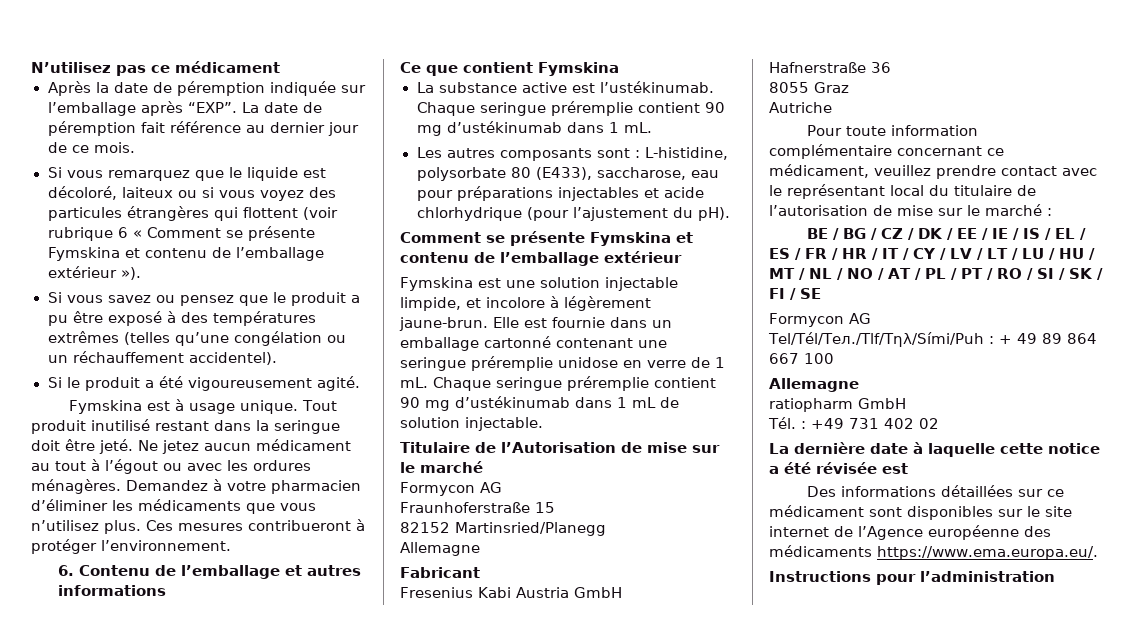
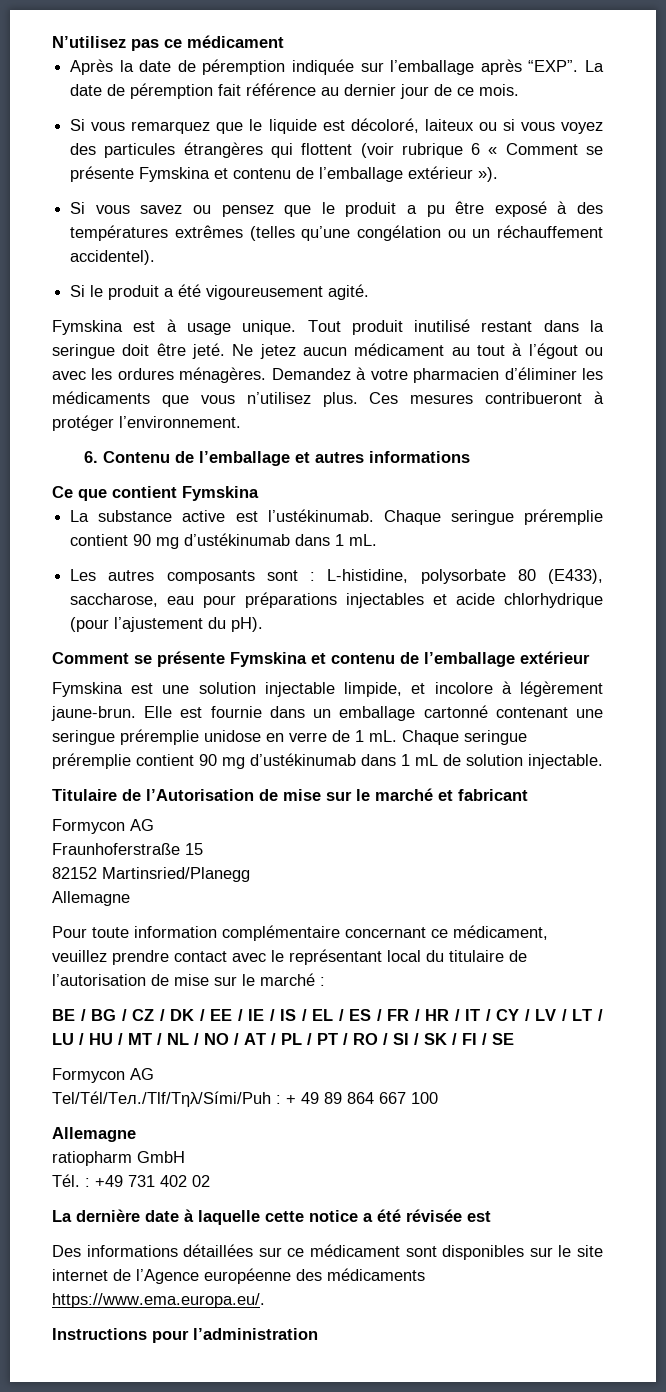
(483, 467) none -> [438,789,528,801] et fabricant
[400,567,480,578] [400,587,622,598] [769,62,891,73] [769,82,849,93] [769,102,832,113] // Fabricant // Fresenius Kabi Austria GmbH // Hafnerstraße 36 // 8055 Graz // Autriche -> (130, 898) none

